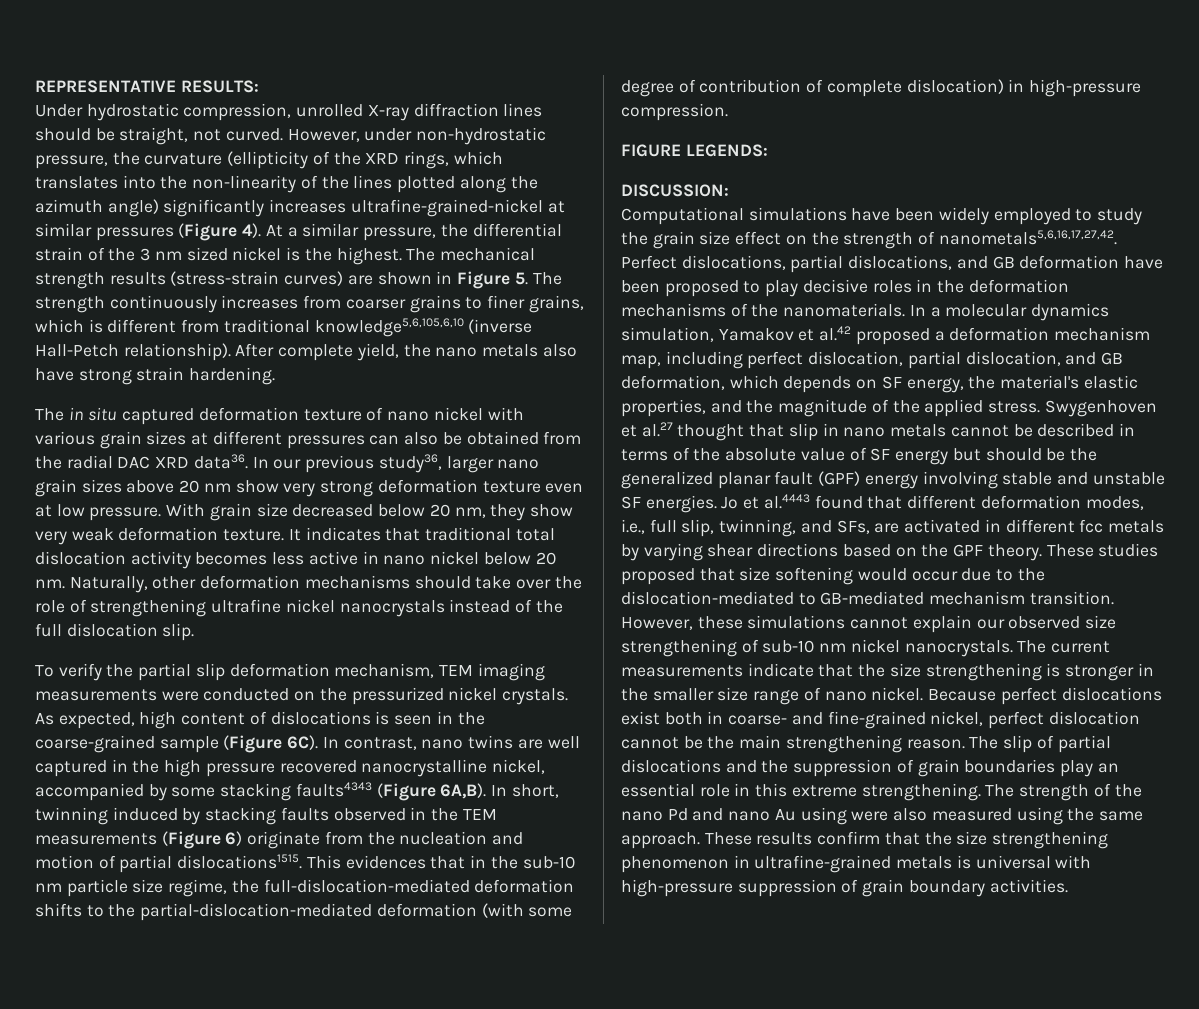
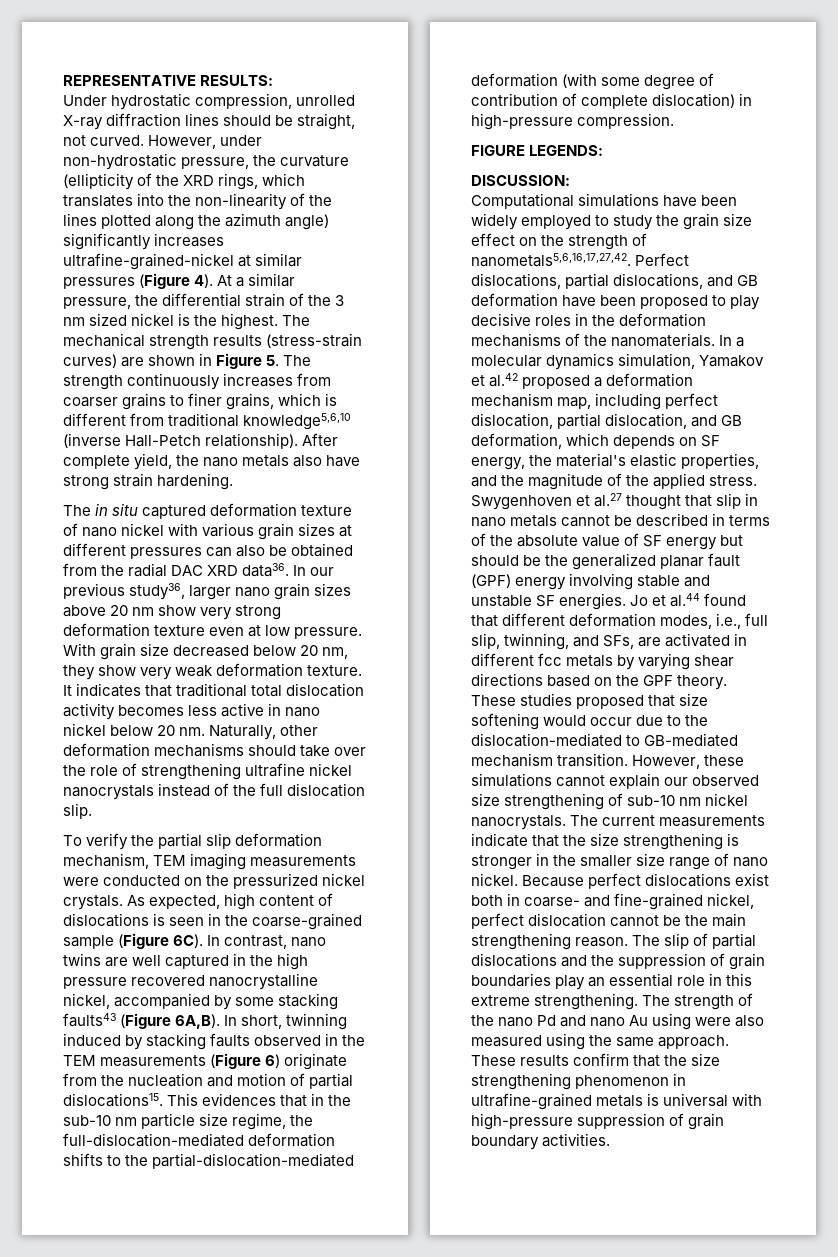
[314,318,464,337] knowledge5,6,105,6,10 -> [243,413,352,430] knowledge5,6,10
[295,782,372,797] faults4343 -> [63,1013,116,1027] faults43
[177,854,303,869] dislocations1515. -> [63,1093,163,1107] dislocations15.
[763,494,810,509] al.4443 -> [670,593,701,607] al.44

